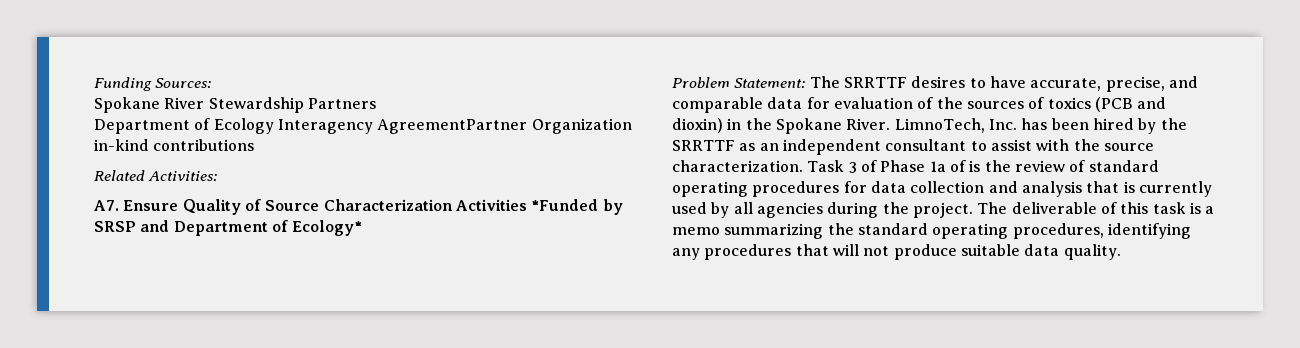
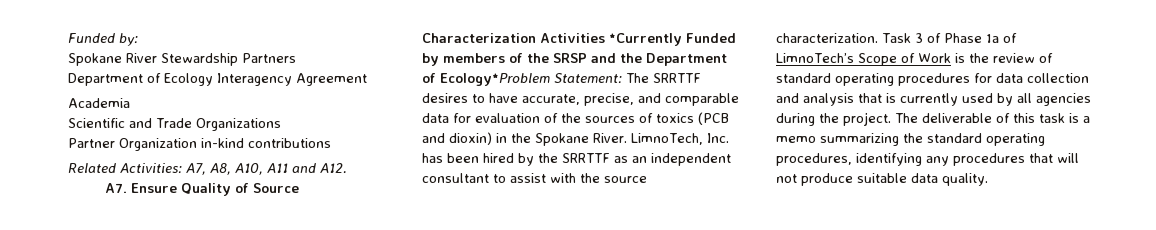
[94,77,212,91] Funding Sources: -> [68,33,138,46] Funded by:
[377,119,528,134] AgreementPartner -> [296,73,367,86] [68,98,130,108] [68,118,281,131] [68,138,115,148] Agreement // Academia // Scientific and Trade Organizations // Partner
(218, 176) none -> [186,163,347,175] A7, A8, A10, A11 and A12.
[531,199,623,215] *Funded by -> [609,33,736,46] [422,53,549,66] *Currently Funded by members of the
[173,220,363,236] [672,77,730,88] Department of Ecology* // Problem -> [620,53,727,66] [422,73,550,86] the Department of Ecology*Problem
(966, 166) none -> [776,53,951,66] LimnoTech’s Scope of Work

